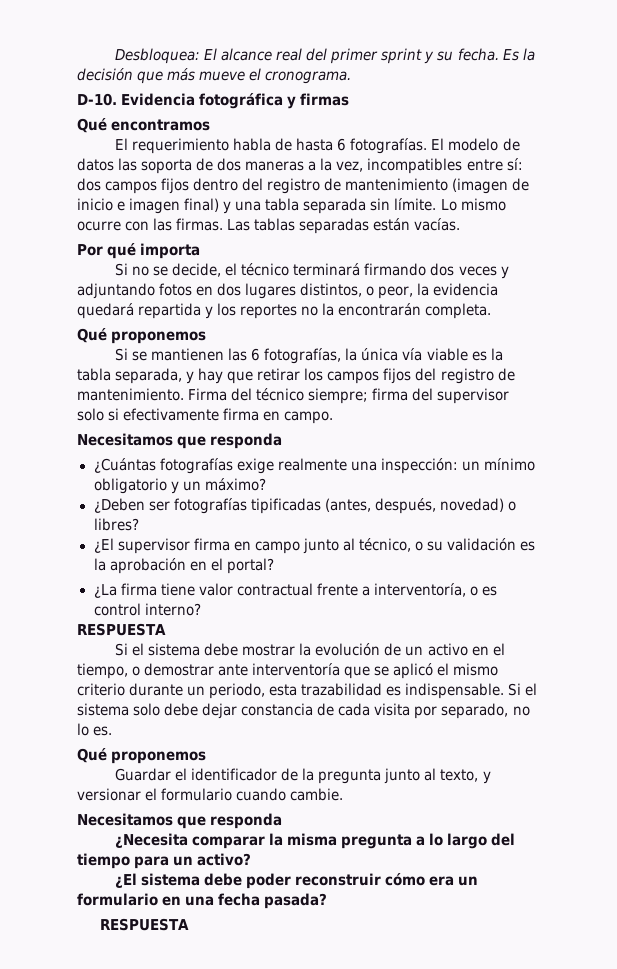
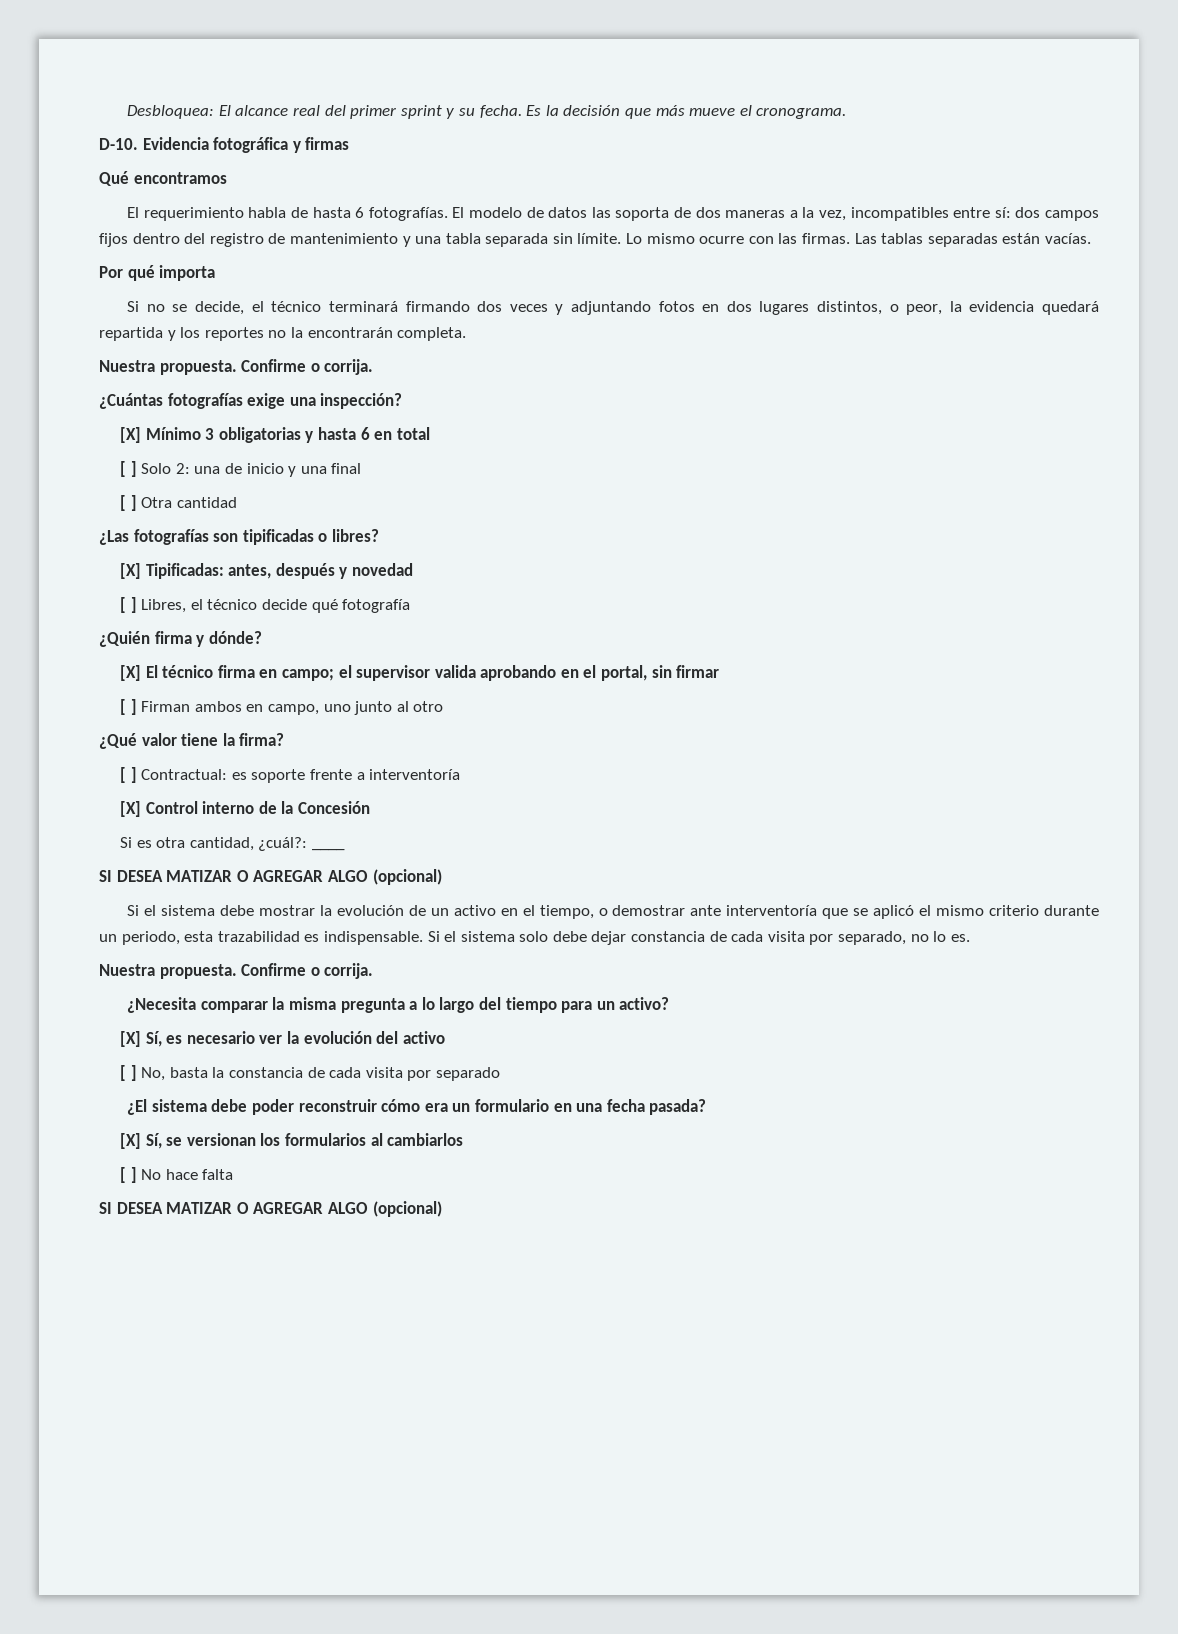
[452,178,530,194] [77,198,220,214] (imagen de inicio e imagen final) -> (398, 238) none
[77,328,207,344] [115,348,503,364] [77,368,515,384] [77,388,510,404] [77,408,334,424] [77,433,283,449] [93,458,535,474] [93,478,266,494] [93,498,516,514] [93,518,139,531] [93,538,536,554] [93,558,274,574] [93,583,497,598] [93,603,201,616] [77,623,166,636] Qué proponemos // Si se mantienen las 6 fotografías, la única vía viable es la tabla separada, y hay que retirar los campos fijos del registro de mantenimiento. Firma del técnico siempre; firma del supervisor solo si efectivamente firma en campo. // Necesitamos que responda // ¿Cuántas fotografías exige realmente una inspección: un mínimo obligatorio y un máximo? // ¿Deben ser fotografías tipificadas (antes, después, novedad) o libres? // ¿El supervisor firma en campo junto al técnico, o su validación es la aprobación en el portal? // ¿La firma tiene valor contractual frente a interventoría, o es control interno? // RESPUESTA -> [99,359,374,375] [99,393,403,409] [119,427,430,443] [119,461,362,477] [119,495,237,511] [99,529,379,545] [119,563,413,579] [119,597,411,613] [99,631,262,647] [119,665,720,681] [119,699,444,715] [99,733,285,749] [119,767,461,783] [119,801,370,817] [119,837,345,851] [99,869,442,885] Nuestra propuesta. Confirme o corrija. // ¿Cuántas fotografías exige una inspección? // [X] Mínimo 3 obligatorias y hasta 6 en total // [ ] Solo 2: una de inicio y una final // [ ] Otra cantidad // ¿Las fotografías son tipificadas o libres? // [X] Tipificadas: antes, después y novedad // [ ] Libres, el técnico decide qué fotografía // ¿Quién firma y dónde? // [X] El técnico firma en campo; el supervisor valida aprobando en el portal, sin firmar // [ ] Firman ambos en campo, uno junto al otro // ¿Qué valor tiene la firma? // [ ] Contractual: es soporte frente a interventoría // [X] Control interno de la Concesión // Si es otra cantidad, ¿cuál?: ____ // SI DESEA MATIZAR O AGREGAR ALGO (opcional)
[77,748,207,764] [115,768,491,784] [77,788,344,801] [77,813,283,829] Qué proponemos // Guardar el identificador de la pregunta junto al texto, y versionar el formulario cuando cambie. // Necesitamos que responda -> [99,963,374,979] Nuestra propuesta. Confirme o corrija.
(252, 859) none -> [119,1031,445,1047] [119,1065,500,1081] // [X] Sí, es necesario ver la evolución del activo // [ ] No, basta la constancia de cada visita por separado
[99,918,189,931] RESPUESTA -> [119,1133,464,1149] [119,1167,234,1183] [99,1201,442,1217] [X] Sí, se versionan los formularios al cambiarlos // [ ] No hace falta // SI DESEA MATIZAR O AGREGAR ALGO (opcional)

